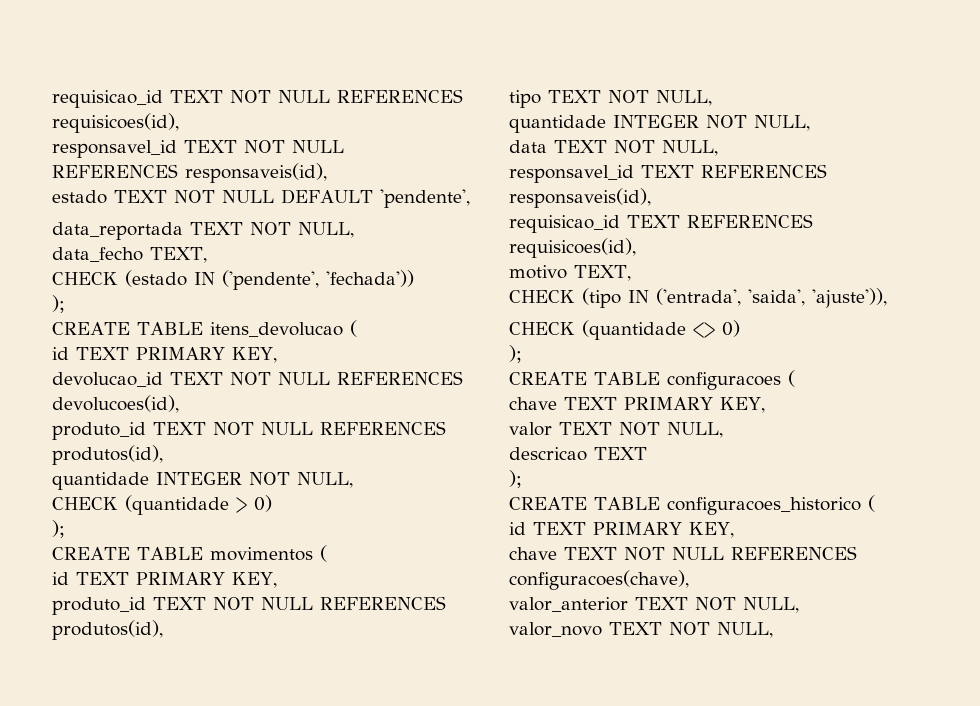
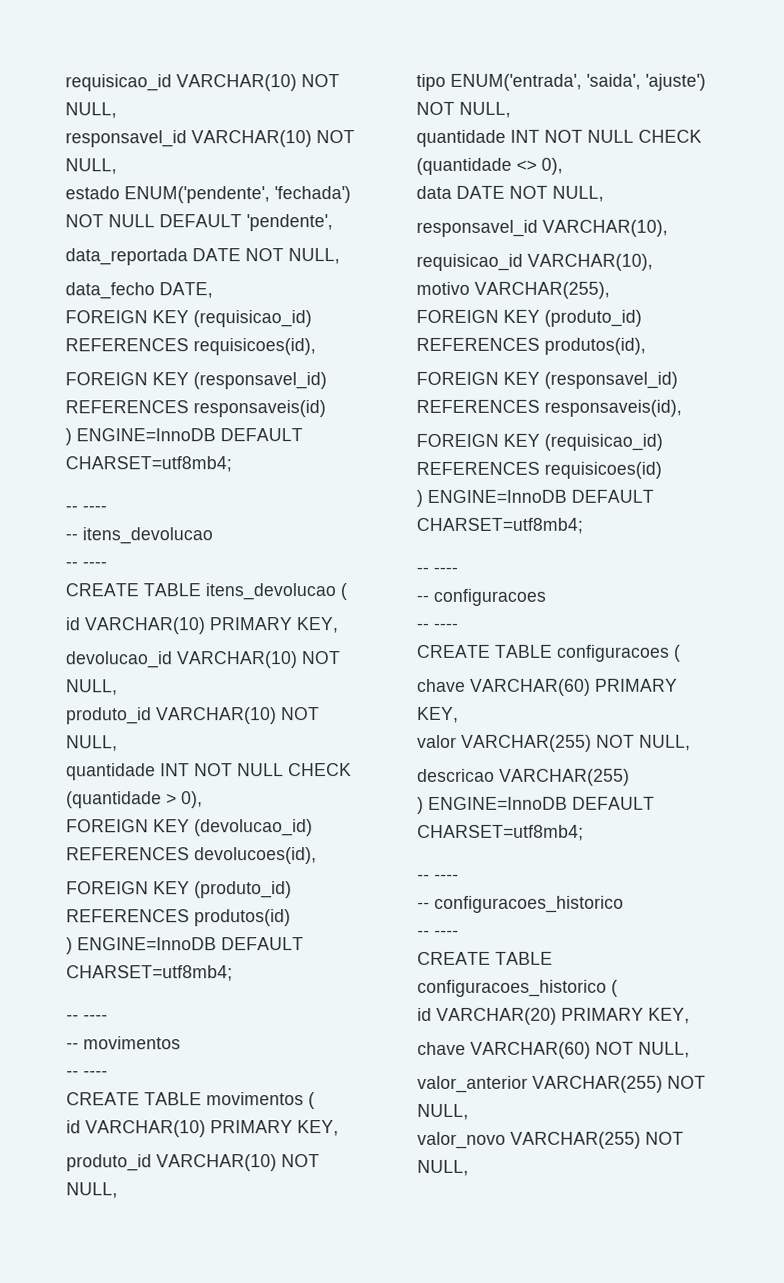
[52,89,463,108] [52,113,179,133] [52,140,344,158] [52,163,327,183] requisicao_id TEXT NOT NULL REFERENCES requisicoes(id), // responsavel_id TEXT NOT NULL REFERENCES responsaveis(id), -> [65,74,340,92] [65,102,117,119] [65,130,355,148] [65,158,117,175] requisicao_id VARCHAR(10) NOT NULL, // responsavel_id VARCHAR(10) NOT NULL,
[114,190,167,203] TEXT -> [124,186,351,204] ENUM('pendente', 'fechada')
[190,222,243,235] TEXT -> [192,248,241,262] DATE
[150,247,207,263] [52,270,414,290] [52,295,65,313] TEXT, // CHECK (estado IN ('pendente', 'fechada')) // ); -> [159,282,213,299] [65,310,312,328] [65,338,316,356] [65,372,327,390] [65,400,326,418] [65,428,303,446] [65,456,232,473] [65,505,107,513] [65,527,213,545] [65,561,107,569] DATE, // FOREIGN KEY (requisicao_id) REFERENCES requisicoes(id), // FOREIGN KEY (responsavel_id) REFERENCES responsaveis(id) // ) ENGINE=InnoDB DEFAULT CHARSET=utf8mb4; // -- ---- // -- itens_devolucao // -- ----
[76,347,129,360] TEXT -> [84,617,205,635] VARCHAR(10)
[170,371,463,385] [52,395,179,413] [52,421,446,440] [52,445,163,465] [52,472,353,490] [52,495,272,515] [52,520,65,538] TEXT NOT NULL REFERENCES devolucoes(id), // produto_id TEXT NOT NULL REFERENCES produtos(id), // quantidade INTEGER NOT NULL, // CHECK (quantidade > 0) // ); -> [177,651,341,669] [66,679,118,696] [66,707,320,725] [66,735,118,752] [66,763,352,781] [66,791,203,809] [66,819,313,837] [66,847,317,865] [66,881,292,899] [66,909,291,927] [66,937,304,955] [66,965,233,982] [66,1014,108,1022] [66,1036,181,1050] [66,1070,108,1078] VARCHAR(10) NOT NULL, // produto_id VARCHAR(10) NOT NULL, // quantidade INT NOT NULL CHECK (quantidade > 0), // FOREIGN KEY (devolucao_id) REFERENCES devolucoes(id), // FOREIGN KEY (produto_id) REFERENCES produtos(id) // ) ENGINE=InnoDB DEFAULT CHARSET=utf8mb4; // -- ---- // -- movimentos // -- ----
[76,572,129,585] TEXT -> [85,1120,206,1138] VARCHAR(10)
[153,596,446,610] [52,620,163,640] [509,90,712,108] [509,115,810,133] TEXT NOT NULL REFERENCES produtos(id), // tipo TEXT NOT NULL, // quantidade INTEGER NOT NULL, -> [156,1154,320,1172] [66,1182,118,1199] [416,73,706,91] [416,101,511,118] [416,129,702,147] [416,157,563,175] VARCHAR(10) NOT NULL, // tipo ENUM('entrada', 'saida', 'ajuste') NOT NULL, // quantidade INT NOT NULL CHECK (quantidade <> 0),
[554,140,718,156] [509,164,827,183] [509,188,651,208] [509,214,813,233] [509,238,636,258] [509,265,631,281] [509,288,887,308] [509,320,740,340] [509,345,522,363] TEXT NOT NULL, // responsavel_id TEXT REFERENCES responsaveis(id), // requisicao_id TEXT REFERENCES requisicoes(id), // motivo TEXT, // CHECK (tipo IN ('entrada', 'saida', 'ajuste')), // CHECK (quantidade <> 0) // ); -> [456,185,604,202] [416,219,668,237] [416,253,653,271] [416,281,610,299] [416,309,642,327] [416,337,646,355] [416,371,678,389] [416,399,682,417] [416,433,663,451] [416,461,662,479] [416,489,654,507] [416,517,583,534] [416,566,458,574] [416,588,546,606] [416,622,458,630] DATE NOT NULL, // responsavel_id VARCHAR(10), // requisicao_id VARCHAR(10), // motivo VARCHAR(255), // FOREIGN KEY (produto_id) REFERENCES produtos(id), // FOREIGN KEY (responsavel_id) REFERENCES responsaveis(id), // FOREIGN KEY (requisicao_id) REFERENCES requisicoes(id) // ) ENGINE=InnoDB DEFAULT CHARSET=utf8mb4; // -- ---- // -- configuracoes // -- ----
[564,397,617,410] TEXT -> [470,678,591,696] VARCHAR(60)
[559,422,612,435] TEXT -> [461,734,592,752] VARCHAR(255)
[594,447,647,460] [509,470,522,488] TEXT // ); -> [499,768,630,786] [417,796,655,814] [417,824,584,841] [417,873,459,881] [417,895,624,913] [417,929,459,937] VARCHAR(255) // ) ENGINE=InnoDB DEFAULT CHARSET=utf8mb4; // -- ---- // -- configuracoes_historico // -- ----
[533,522,586,535] TEXT -> [436,1007,557,1025] VARCHAR(20)
[564,546,857,560] [509,570,689,590] TEXT NOT NULL REFERENCES configuracoes(chave), -> [470,1041,690,1059] VARCHAR(60) NOT NULL,
[635,597,688,610] TEXT -> [532,1075,663,1093] VARCHAR(255)
[609,622,662,635] TEXT -> [510,1131,641,1149] VARCHAR(255)

